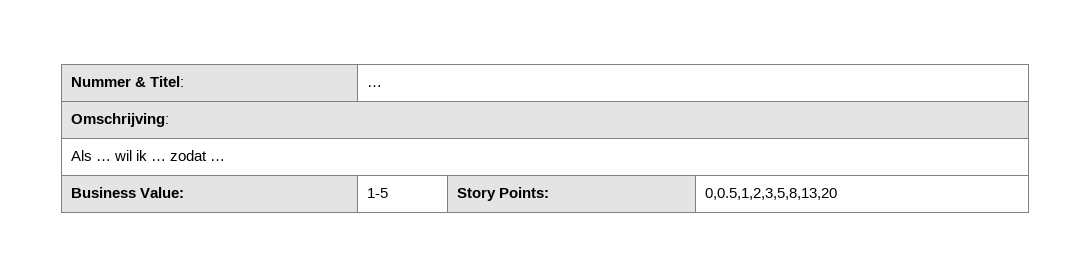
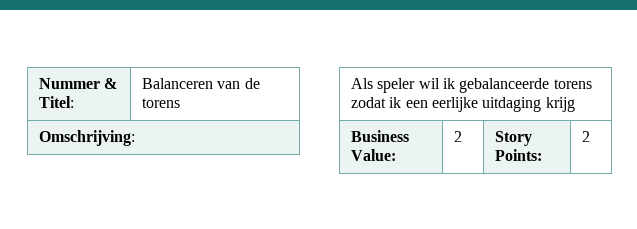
[366,85,382,87] … -> [141,78,260,89] [141,98,180,108] Balanceren van de torens
[95,159,111,161] … -> [377,78,416,93] speler
[150,150,225,161] … zodat … -> [459,78,592,93] [350,97,575,112] gebalanceerde torens zodat ik een eerlijke uitdaging krijg
[366,188,388,198] 1-5 -> [453,131,462,142] 2
[704,188,837,200] 0,0.5,1,2,3,5,8,13,20 -> [581,131,590,142] 2

